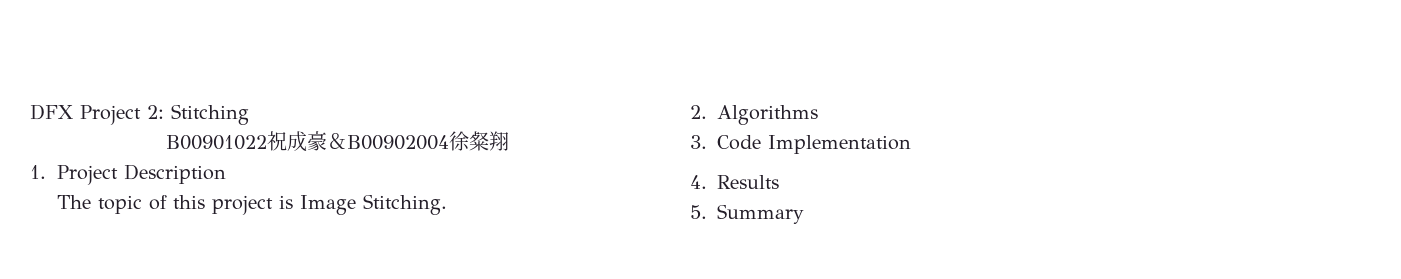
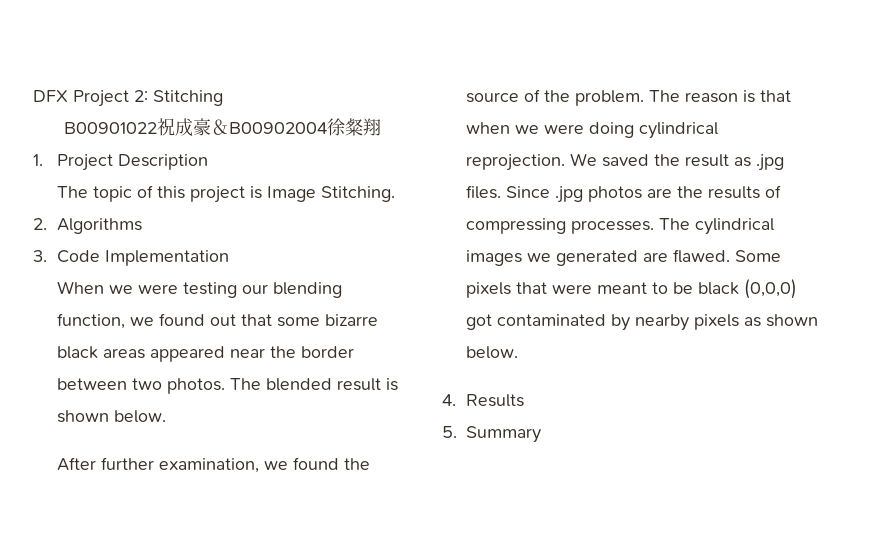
(912, 144) none -> [56,281,342,298] [56,313,378,329] [56,346,354,362] [56,378,398,394] [56,410,166,423] [56,457,370,473] [465,89,791,106] [465,122,718,139] [465,153,784,171] [465,185,781,203] [465,218,774,235] [465,249,781,266] [465,279,797,299] [465,314,818,331] [465,346,518,359] // When we were testing our blending function, we found out that some bizarre black areas appeared near the border between two photos. The blended result is shown below. // After further examination, we found the source of the problem. The reason is that when we were doing cylindrical reprojection. We saved the result as .jpg files. Since .jpg photos are the results of compressing processes. The cylindrical images we generated are flawed. Some pixels that were meant to be black (0,0,0) got contaminated by nearby pixels as shown below.

